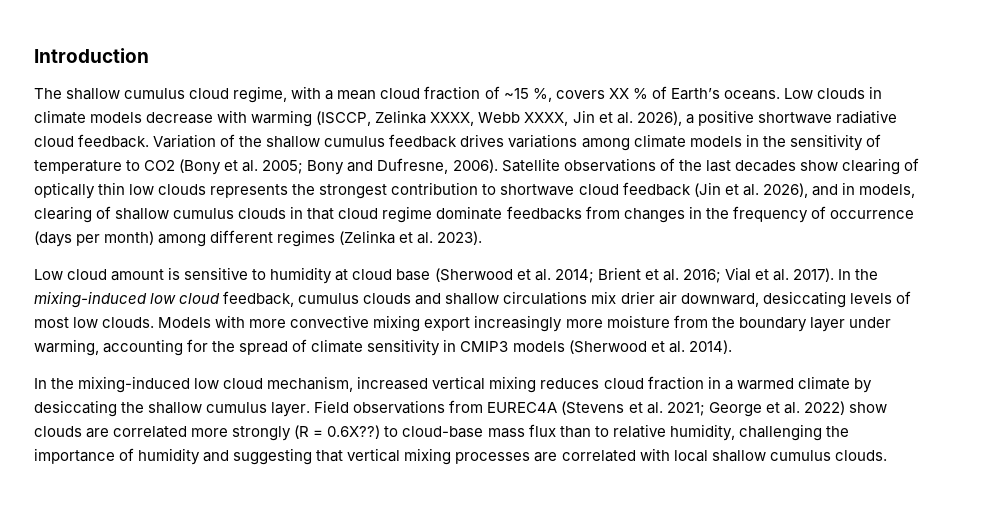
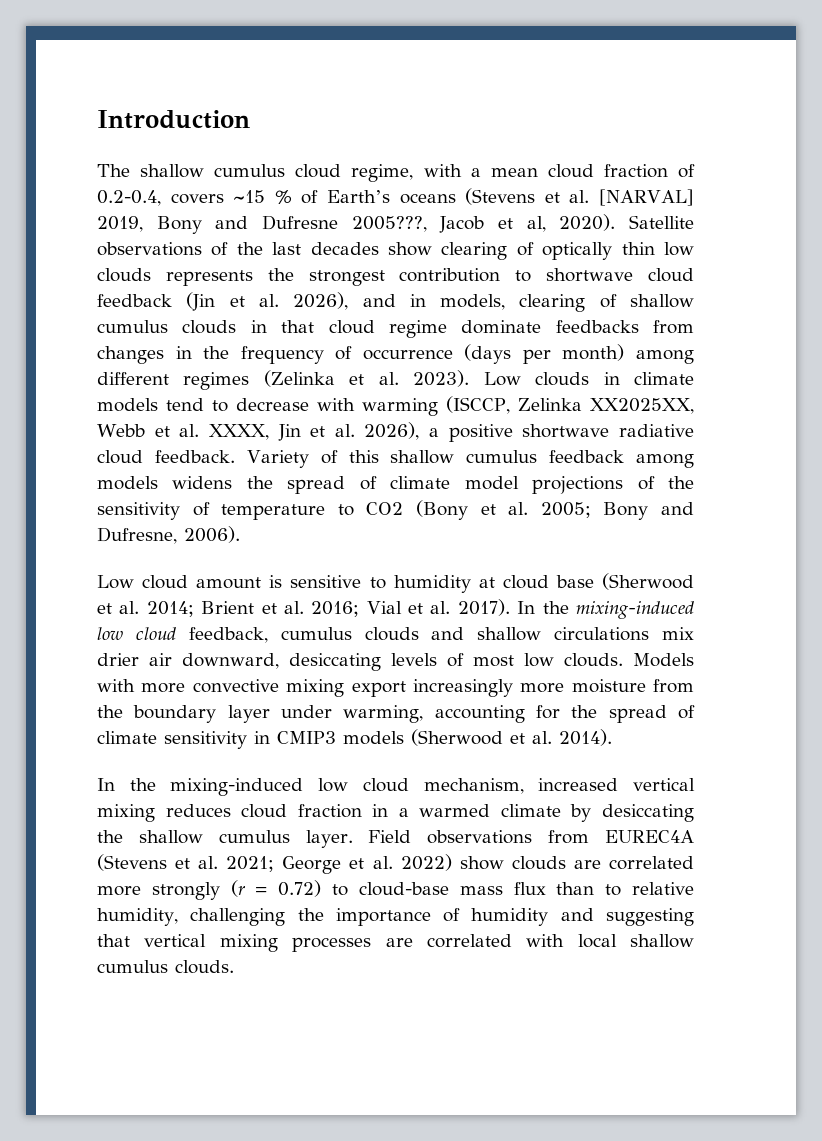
[503,86,883,102] [34,110,897,127] [34,134,881,151] [34,158,498,175] ~15 %, covers XX % of Earth’s oceans. Low clouds in climate models decrease with warming (ISCCP, Zelinka XXXX, Webb XXXX, Jin et al. 2026), a positive shortwave radiative cloud feedback. Variation of the shallow cumulus feedback drives variations among climate models in the sensitivity of temperature to CO2 (Bony et al. 2005; Bony and Dufresne, 2006). -> [97,188,695,206] [97,214,616,234] 0.2-0.4, covers ~15 % of Earth’s oceans (Stevens et al. [NARVAL] 2019, Bony and Dufresne 2005???, Jacob et al, 2020).
(483, 238) none -> [483,372,695,386] [97,396,694,416] [97,422,694,442] [97,450,694,468] [97,476,695,494] [97,500,695,520] [97,526,240,544] Low clouds in climate models tend to decrease with warming (ISCCP, Zelinka XX2025XX, Webb et al. XXXX, Jin et al. 2026), a positive shortwave radiative cloud feedback. Variety of this shallow cumulus feedback among models widens the spread of climate model projections of the sensitivity of temperature to CO2 (Bony et al. 2005; Bony and Dufresne, 2006).
[294,425,381,439] (R = 0.6X??) -> [230,880,322,897] (r = 0.72)

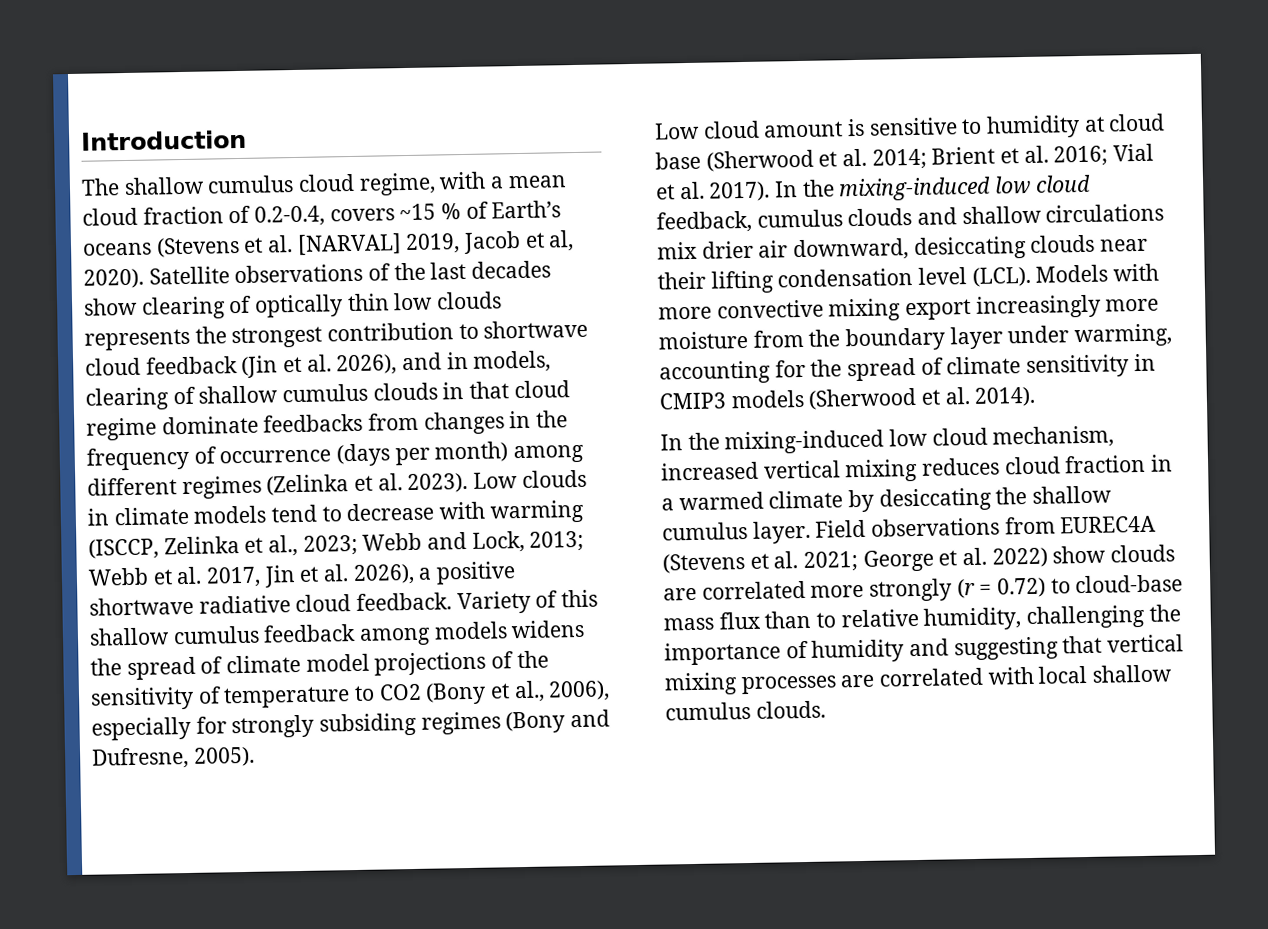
[156,215,427,234] Bony and Dufresne 2005???, -> (461, 244) none
[590,398,694,414] XX2025XX, -> [244,530,585,557] et al., 2023; Webb and Lock, 2013;
[208,424,269,440] XXXX, -> [206,566,262,588] 2017,
[508,502,649,520] al. 2005; Bony -> [513,680,611,703] [91,711,566,741] al., 2006), especially for strongly subsiding regimes (Bony
[184,526,240,543] 2006). -> [192,746,255,767] 2005).
[391,653,623,667] levels of most low clouds. -> [1029,234,1149,253] [657,266,1031,294] clouds near their lifting condensation level (LCL).

